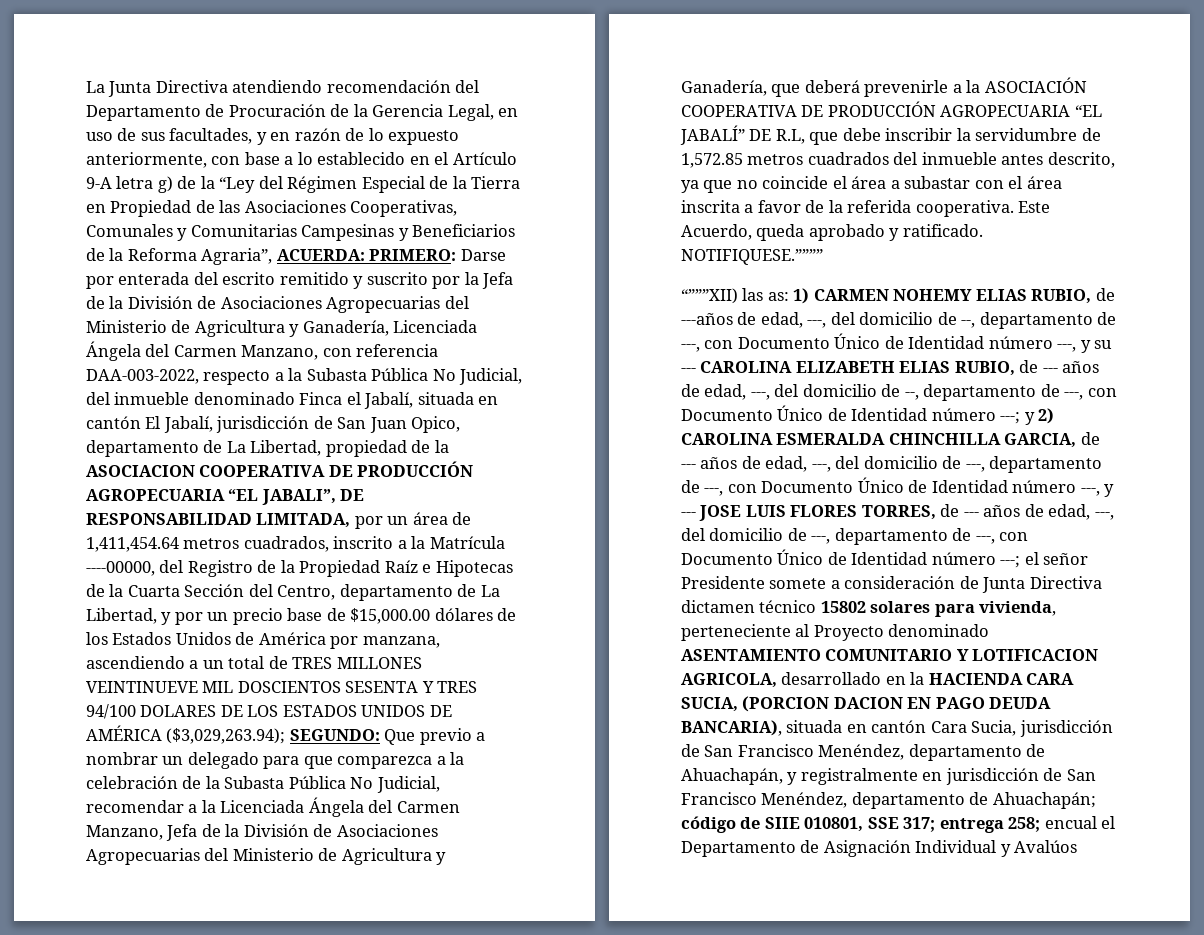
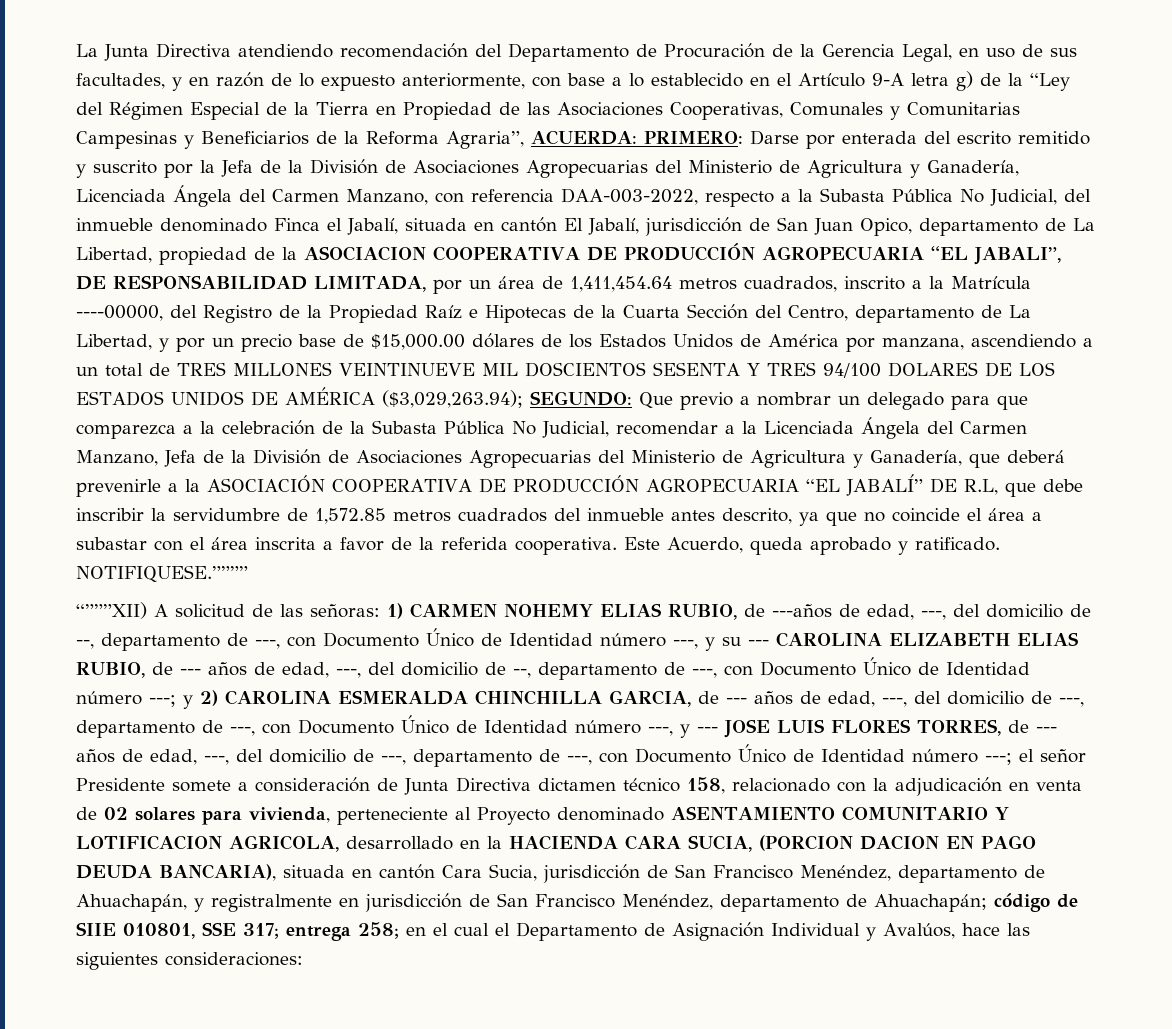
[742,288,789,301] las as: -> [154,604,380,618] A solicitud de las señoras:
[820,601,866,613] 15802 -> [687,777,1082,796] [76,807,128,820] 158, relacionado con la adjudicación en venta de 02
[1044,816,1097,829] encual -> [406,923,489,936] en el cual
[1014,840,1078,853] Avalúos -> [883,923,1030,939] [76,952,303,970] Avalúos, hace las siguientes consideraciones:

